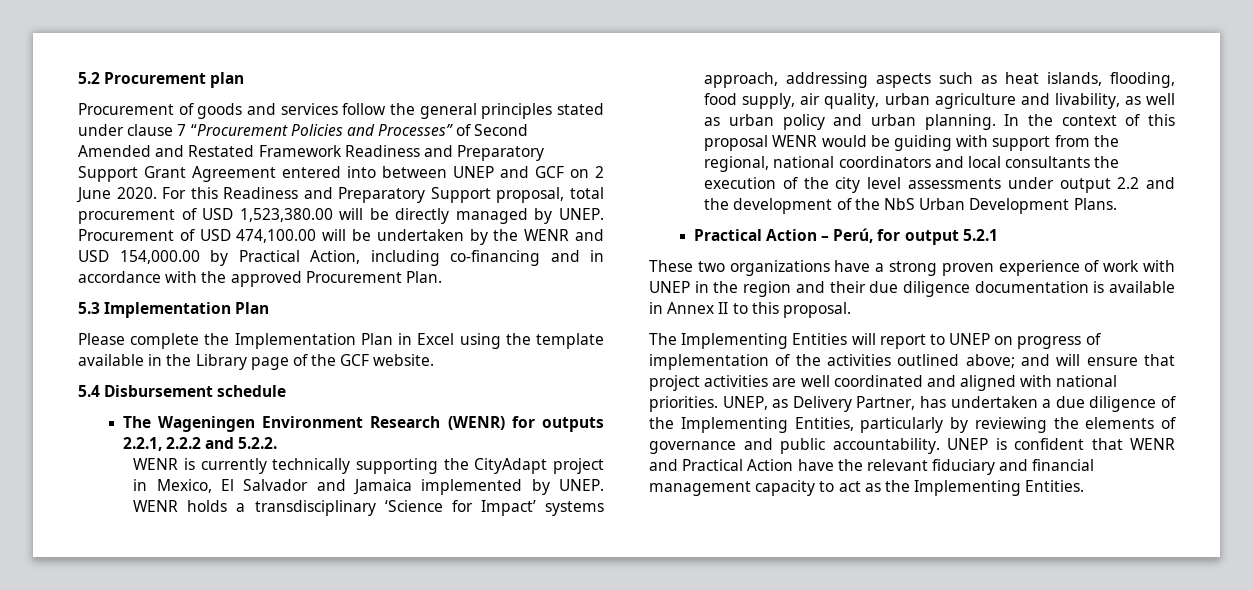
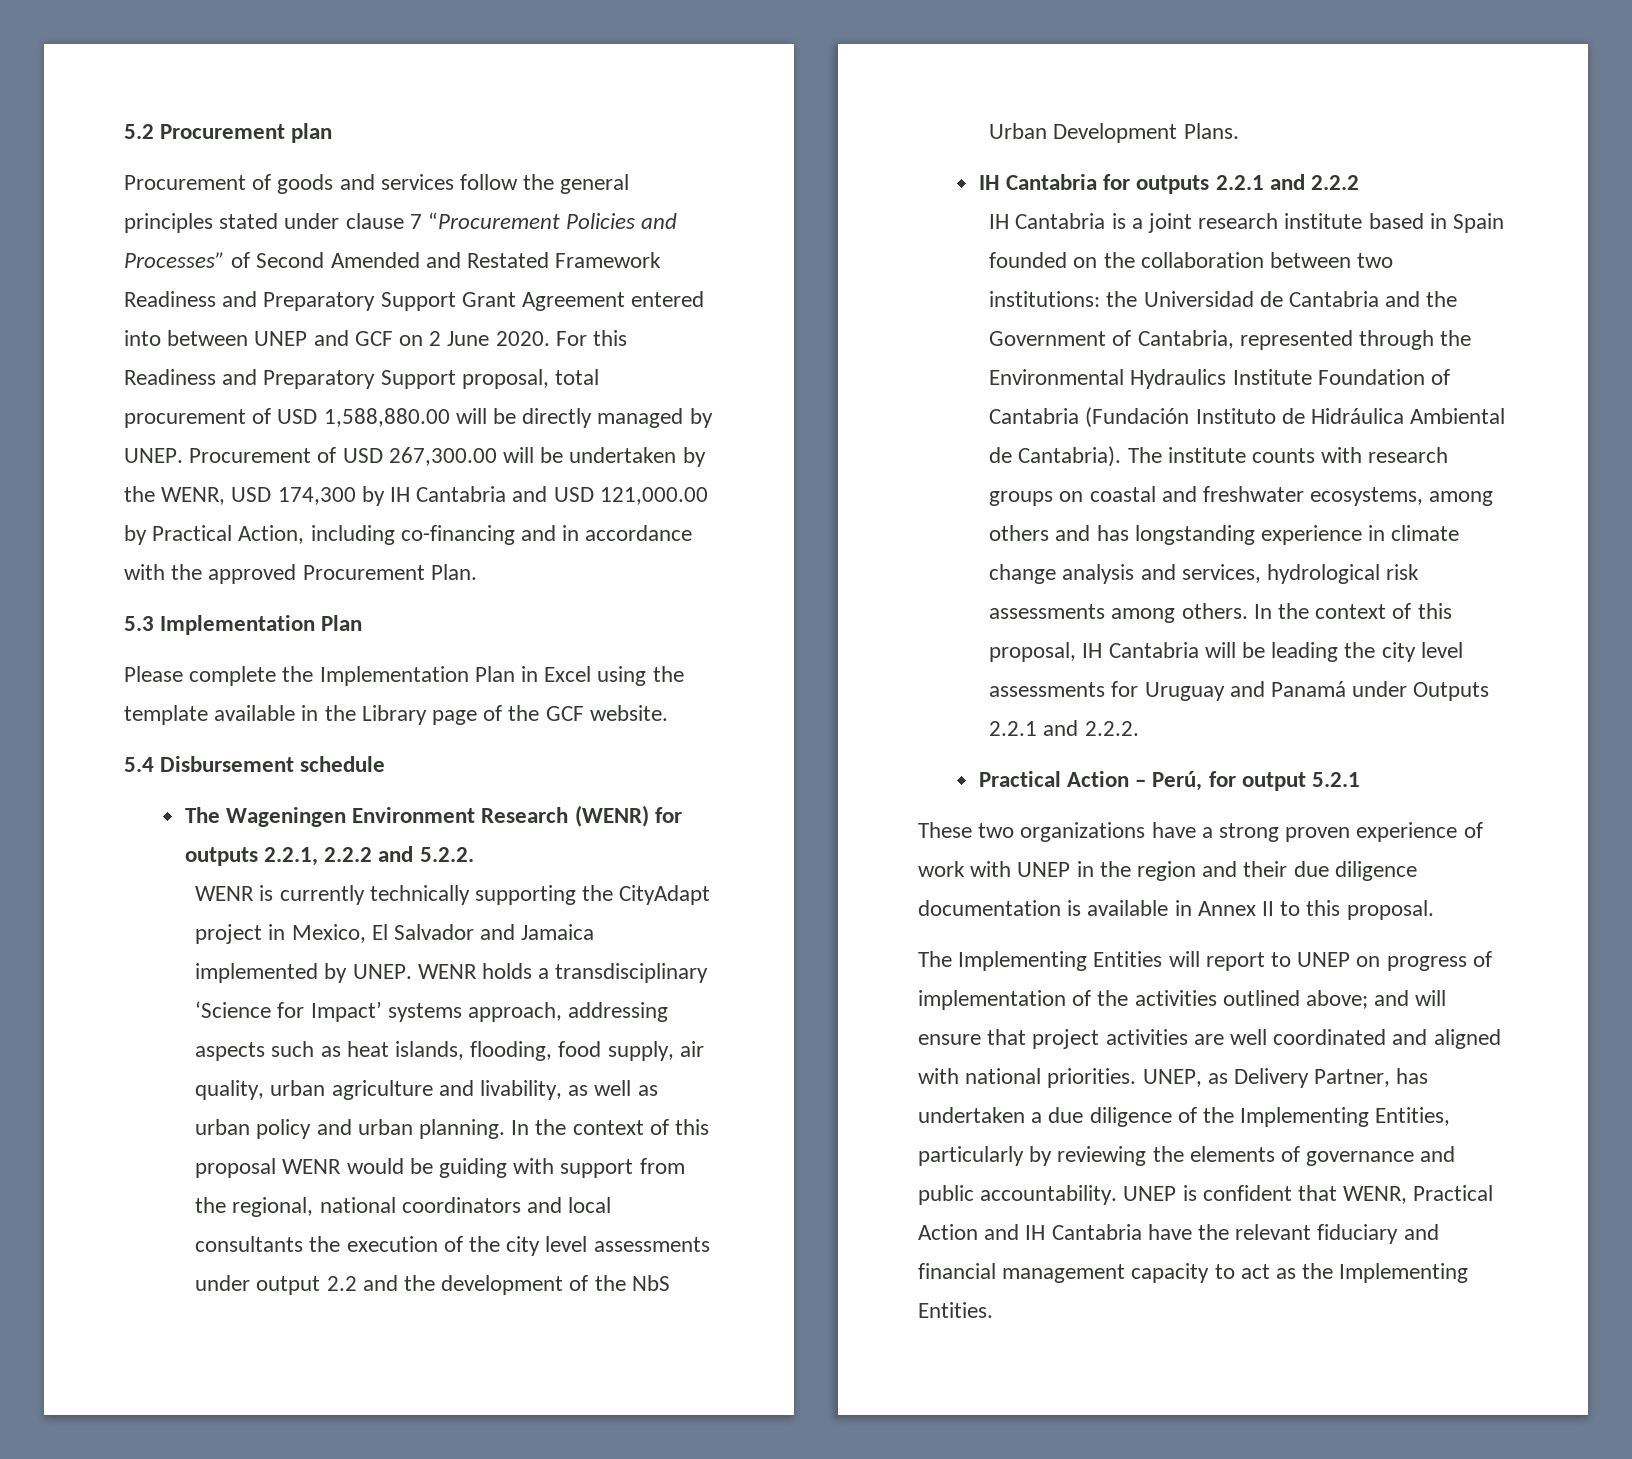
[239,208,333,222] 1,523,380.00 -> [323,408,450,427] 1,588,880.00
[236,229,317,243] 474,100.00 -> [388,447,497,466] 267,300.00
[524,229,570,241] WENR -> [161,486,507,506] WENR, USD 174,300 by IH Cantabria
[119,250,200,264] 154,000.00 -> [599,487,708,505] 121,000.00
(1117, 204) none -> [978,174,1360,194] [989,213,1504,233] [989,252,1394,268] [989,291,1458,307] [989,330,1472,350] [989,369,1450,389] [989,407,1506,428] [989,446,1449,467] [989,486,1494,506] [989,525,1460,545] [989,564,1420,584] [989,603,1452,623] [989,642,1463,662] [989,681,1490,701] [989,720,1139,736] // IH Cantabria for outputs 2.2.1 and 2.2.2 // IH Cantabria is a joint research institute based in Spain founded on the collaboration between two institutions: the Universidad de Cantabria and the Government of Cantabria, represented through the Environmental Hydraulics Institute Foundation of Cantabria (Fundación Instituto de Hidráulica Ambiental de Cantabria). The institute counts with research groups on coastal and freshwater ecosystems, among others and has longstanding experience in climate change analysis and services, hydrological risk assessments among others. In the context of this proposal, IH Cantabria will be leading the city level assessments for Uruguay and Panamá under Outputs 2.2.1 and 2.2.2.
[1130,438,1175,450] [649,459,794,471] WENR and Practical Action -> [1343,1185,1494,1204] [918,1224,1142,1240] WENR, Practical Action and IH Cantabria

